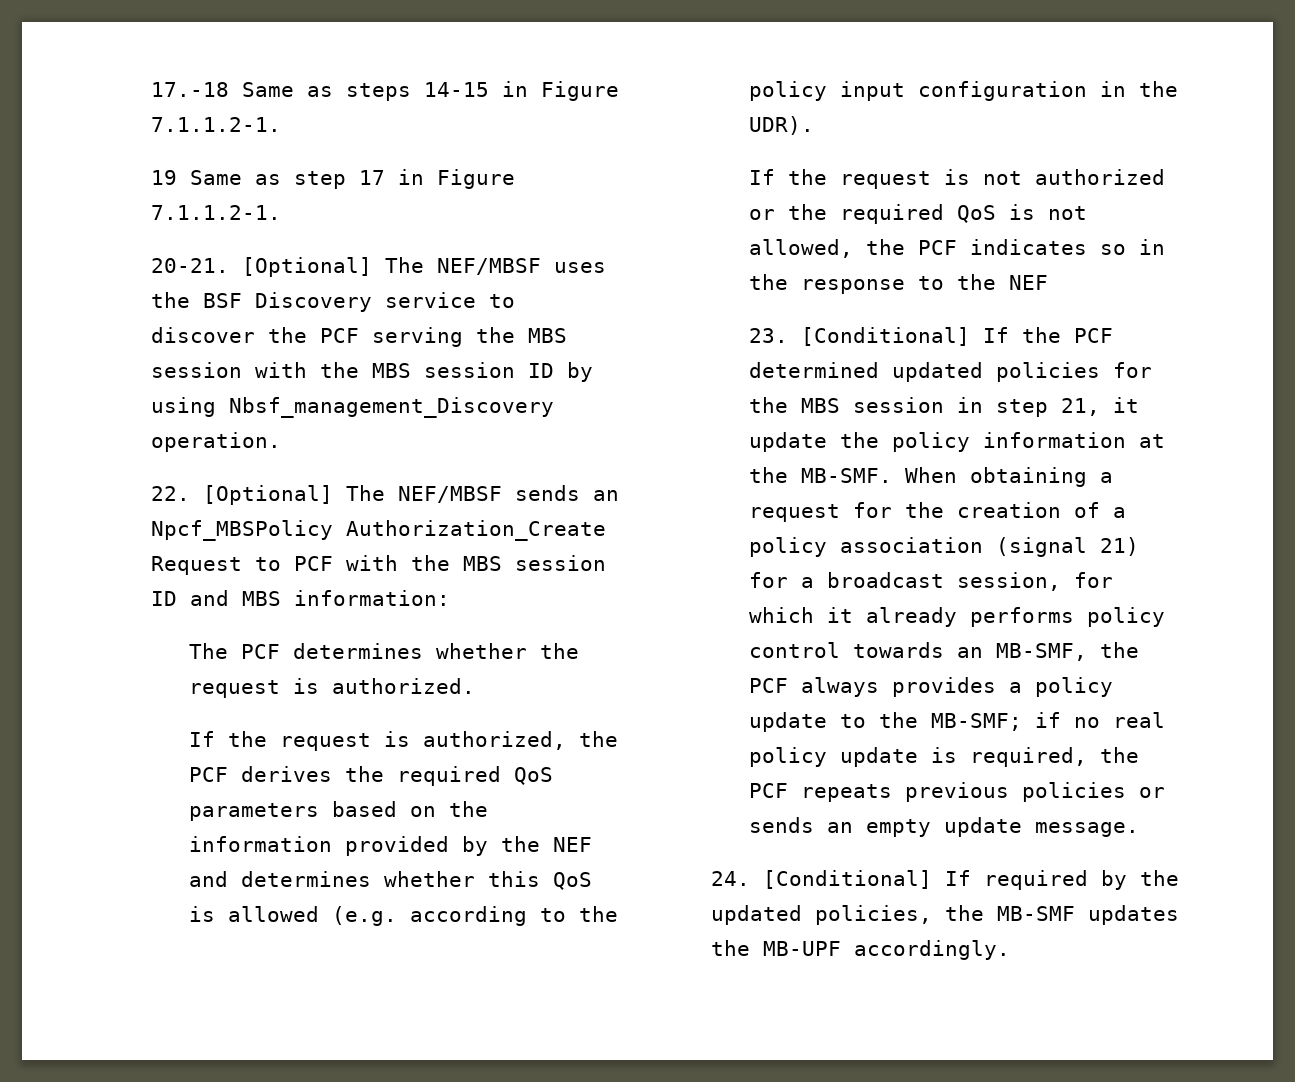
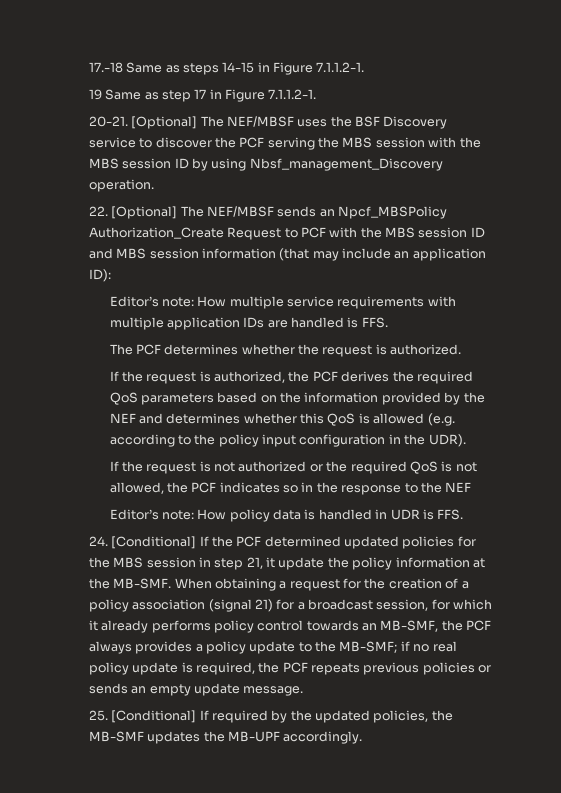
[294,590,451,606] information: -> [149,248,486,261] [88,269,111,282] [109,296,456,309] [109,317,388,330] session information (that may include an application ID): // Editor’s note: How multiple service requirements with multiple application IDs are handled is FFS.
[749,328,789,343] 23. -> [109,509,464,522] [88,536,108,546] Editor’s note: How policy data is handled in UDR is FFS. // 24.
[711,871,751,886] 24. -> [88,710,108,721] 25.

